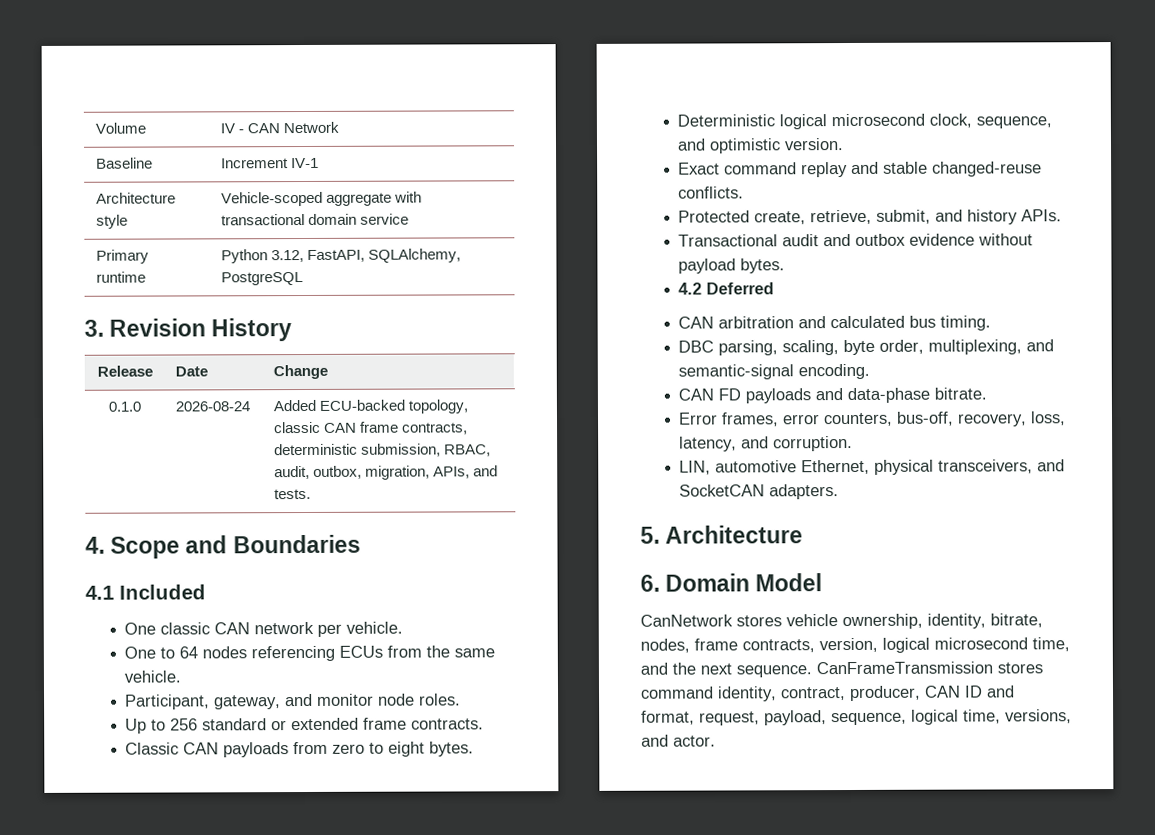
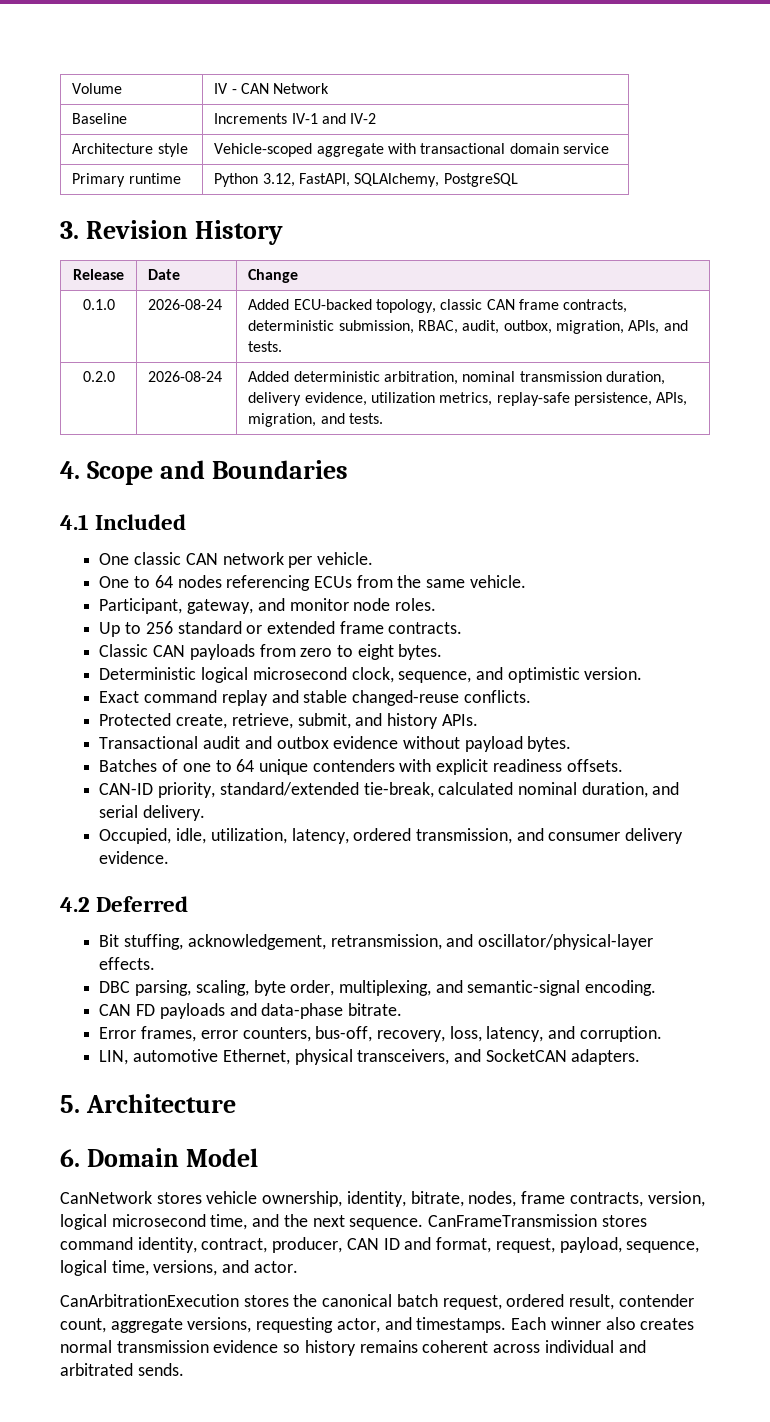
[220,158,289,169] Increment -> [214,113,288,124] Increments
(319, 163) none -> [321,113,377,124] and IV-2
(311, 494) none -> [82,371,115,382] [148,371,223,382] [248,371,665,385] [248,392,688,406] [248,413,383,427] // 0.2.0 | 2026-08-24 | Added deterministic arbitration, nominal transmission duration, delivery evidence, utilization metrics, replay-safe persistence, APIs, migration, and tests.
[678,282,775,295] [678,315,992,331] 4.2 Deferred // CAN arbitration and calculated bus timing. -> [99,759,623,775] [99,782,680,798] [99,805,206,821] [99,828,684,844] [99,851,170,864] [60,896,189,912] [99,934,654,950] [99,957,156,970] Batches of one to 64 unique contenders with explicit readiness offsets. // CAN-ID priority, standard/extended tie-break, calculated nominal duration, and serial delivery. // Occupied, idle, utilization, latency, ordered transmission, and consumer delivery evidence. // 4.2 Deferred // Bit stuffing, acknowledgement, retransmission, and oscillator/physical-layer effects.
(716, 741) none -> [60,1294,694,1310] [60,1317,695,1333] [60,1340,646,1356] [60,1363,184,1376] // CanArbitrationExecution stores the canonical batch request, ordered result, contender count, aggregate versions, requesting actor, and timestamps. Each winner also creates normal transmission evidence so history remains coherent across individual and arbitrated sends.

